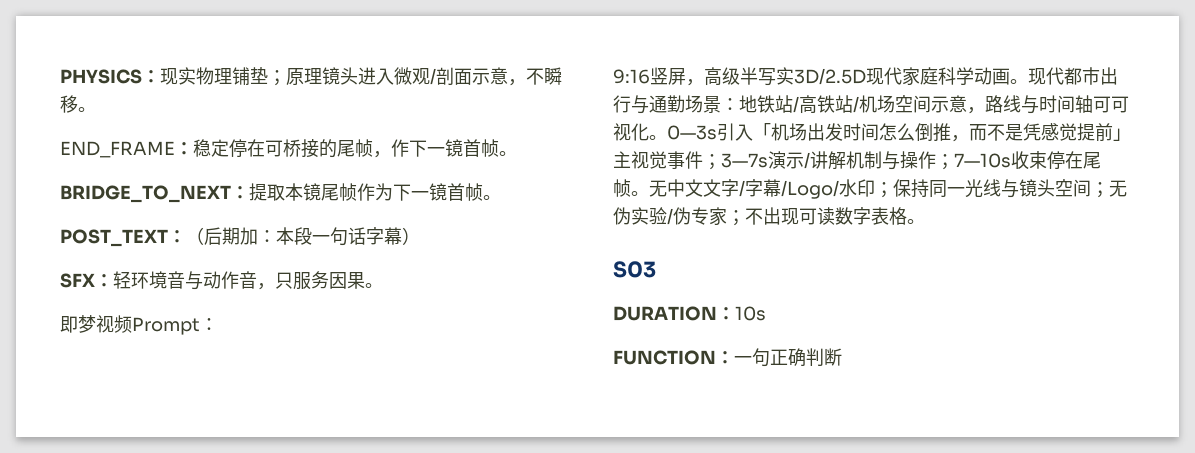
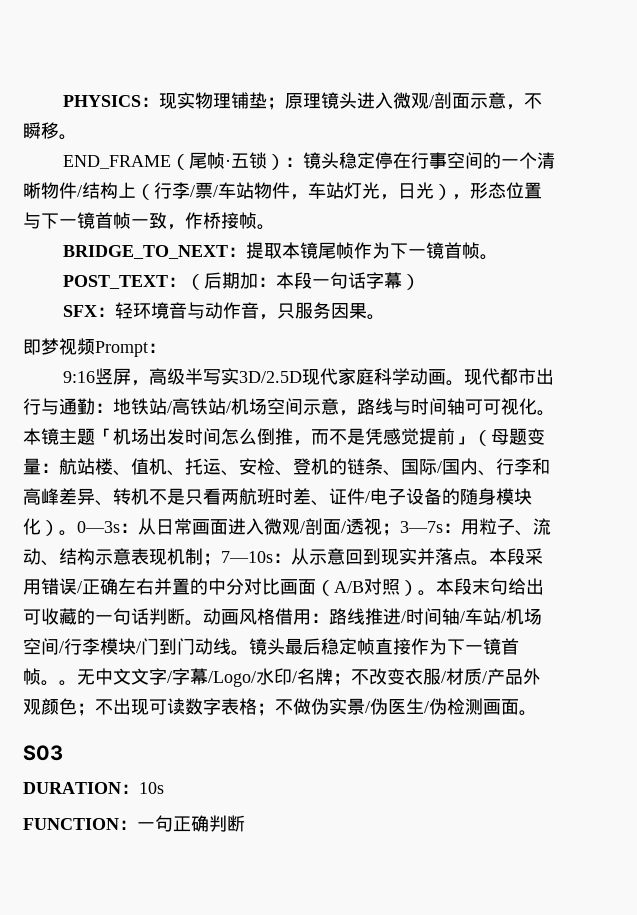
[175,139,481,158] ：稳定停在可桥接的尾帧，作下一镜首 -> [170,152,555,170] [23,182,542,200] [23,212,239,230] （尾帧·五锁）：镜头稳定停在行事空间的一个清晰物件/结构上（行李/票/车站物件，车站灯光，日光），形态位置与下一镜首帧一致，作桥接
[685,95,721,113] 场景 -> (95, 406) none
[667,123,753,141] 0—3s引入 -> [23,428,95,445] 本镜主题
[613,151,1101,170] [613,179,631,197] 主视觉事件；3—7s演示/讲解机制与操作；7—10s收束停在尾帧 -> [473,428,545,446] [23,458,550,476] [23,488,532,506] [23,518,551,536] [23,548,543,566] [23,578,544,596] [23,608,542,626] [23,638,519,656] [23,668,59,686] （母题变量：航站楼、值机、托运、安检、登机的链条、国际/国内、行李和高峰差异、转机不是只看两航班时差、证件/电子设备的随身模块化）。0—3s：从日常画面进入微观/剖面/透视；3—7s：用粒子、流动、结构示意表现机制；7—10s：从示意回到现实并落点。本段采用错误/正确左右并置的中分对比画面（A/B对照）。本段末句给出可收藏的一句话判断。动画风格借用：路线推进/时间轴/车站/机场空间/行李模块/门到门动线。镜头最后稳定帧直接作为下一镜首帧。
[875,179,1127,198] [613,207,727,226] ；保持同一光线与镜头空间；无伪实验/伪专家 -> [292,668,541,686] [23,698,77,715] /名牌；不改变衣服/材质/产品外观颜色
(907, 216) none -> [257,698,519,716] ；不做伪实景/伪医生/伪检测画面

